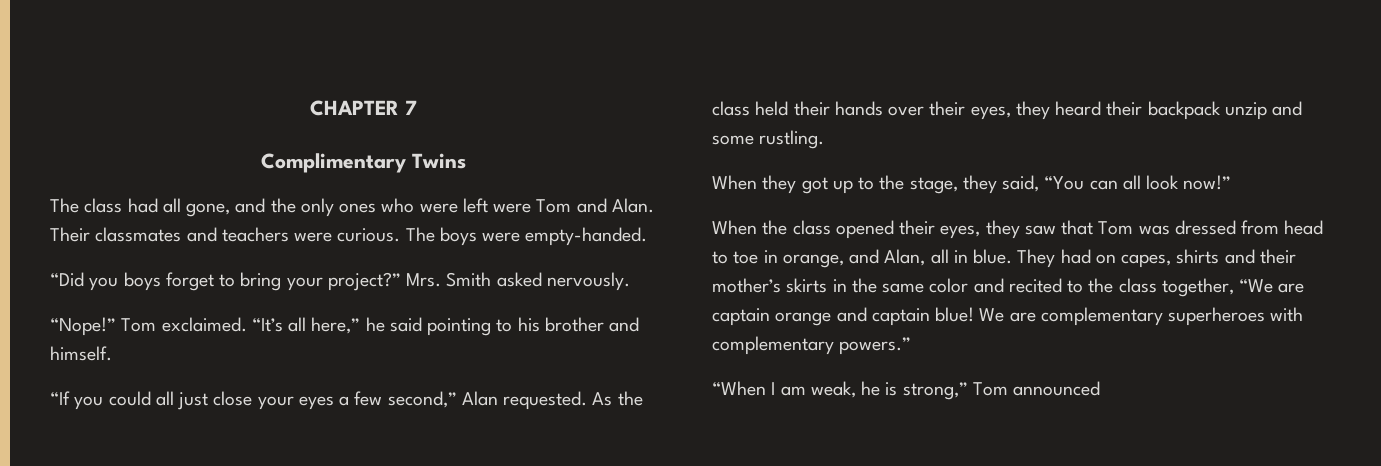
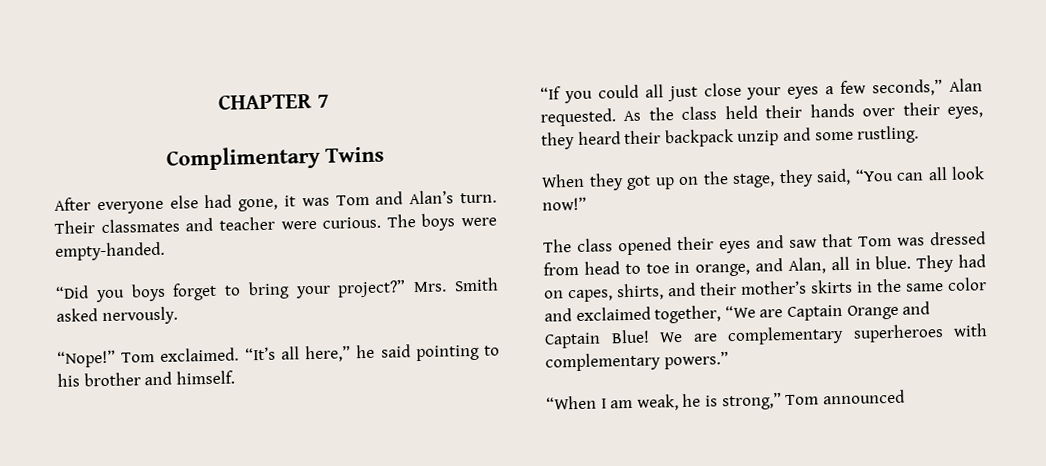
[50,198,654,217] The class had all gone, and the only ones who were left were Tom and Alan. -> [54,190,497,215] After everyone else had gone, it was Tom and Alan’s turn.
[221,227,289,242] teachers -> [218,216,275,231] teacher
[387,391,457,408] second,” -> [872,78,944,97] seconds,”
[858,177,875,190] to -> [678,176,699,186] on
[712,220,788,235] When the -> [543,239,572,253] The
[940,220,1020,239] eyes, they -> [719,235,784,254] eyes and
[1176,249,1220,264] shirts -> [616,283,664,301] shirts,
[1008,278,1305,297] [712,307,975,326] recited to the class together, “We are captain orange and captain blue! -> [575,301,931,324] [544,329,650,349] exclaimed together, “We are Captain Orange and Captain Blue!

